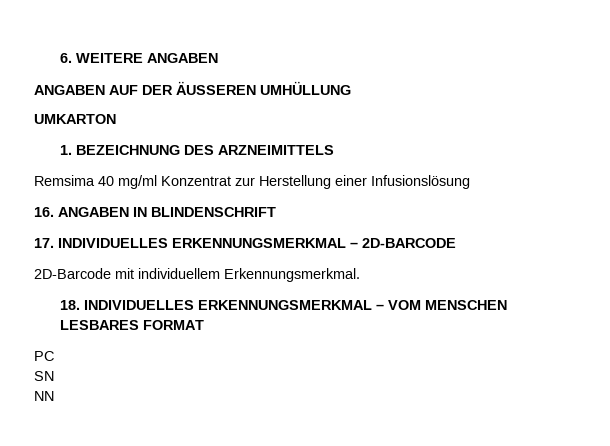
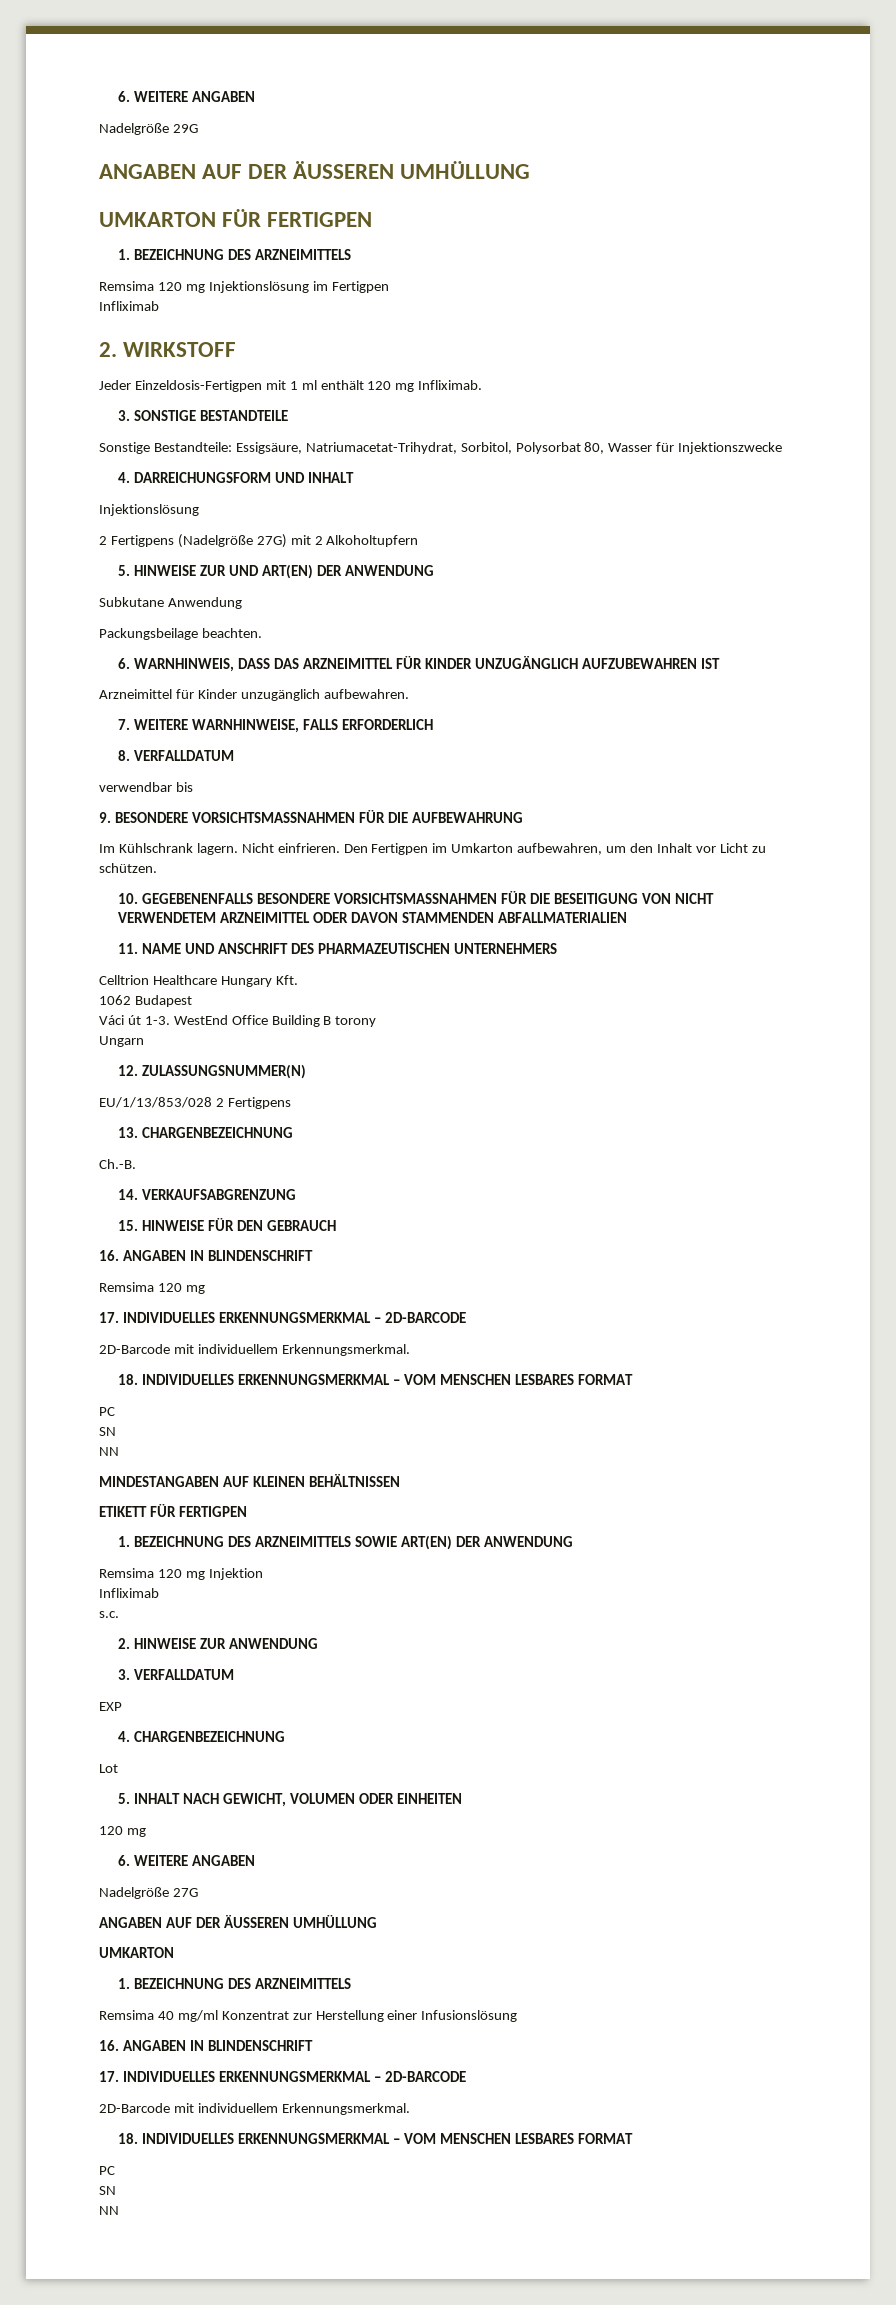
[59,53,218,63] 6. WEITERE ANGABEN -> [118,91,256,102] [99,123,198,135] [99,161,531,179] [99,209,373,227] [118,249,352,260] [99,281,389,293] [99,301,159,311] [99,342,237,357] [99,380,483,392] [118,410,289,421] [99,442,783,454] [118,472,355,483] [99,504,199,516] [99,534,419,548] [118,564,434,579] [99,597,242,609] [99,628,262,640] [118,656,720,672] [99,689,409,701] [118,719,434,733] [118,750,235,761] [99,782,193,792] [99,810,523,823] [99,843,766,855] [99,863,157,873] [118,891,714,904] [118,912,627,923] [118,943,557,954] [99,975,298,987] [99,995,192,1007] [99,1015,377,1027] [99,1036,144,1047] [118,1064,307,1079] [99,1097,291,1109] [118,1127,294,1138] [99,1159,136,1169] [118,1189,297,1200] [118,1218,337,1231] [99,1250,313,1261] [99,1282,205,1294] [99,1312,466,1323] [99,1344,410,1356] [118,1374,633,1385] [99,1407,115,1416] [99,1427,116,1436] [99,1447,119,1456] [99,1474,400,1487] [99,1504,247,1517] [118,1535,573,1550] [99,1568,263,1580] [99,1588,159,1598] [99,1611,119,1618] [118,1638,319,1649] [118,1669,235,1680] [99,1702,122,1711] [118,1731,286,1742] [99,1764,118,1773] [118,1793,462,1807] [99,1826,146,1837] [118,1855,256,1866] [99,1887,198,1899] 6. WEITERE ANGABEN // Nadelgröße 29G // ANGABEN AUF DER ÄUSSEREN UMHÜLLUNG // UMKARTON FÜR FERTIGPEN // 1. BEZEICHNUNG DES ARZNEIMITTELS // Remsima 120 mg Injektionslösung im Fertigpen // Infliximab // 2. WIRKSTOFF // Jeder Einzeldosis-Fertigpen mit 1 ml enthält 120 mg Infliximab. // 3. SONSTIGE BESTANDTEILE // Sonstige Bestandteile: Essigsäure, Natriumacetat-Trihydrat, Sorbitol, Polysorbat 80, Wasser für Injektionszwecke // 4. DARREICHUNGSFORM UND INHALT // Injektionslösung // 2 Fertigpens (Nadelgröße 27G) mit 2 Alkoholtupfern // 5. HINWEISE ZUR UND ART(EN) DER ANWENDUNG // Subkutane Anwendung // Packungsbeilage beachten. // 6. WARNHINWEIS, DASS DAS ARZNEIMITTEL FÜR KINDER UNZUGÄNGLICH AUFZUBEWAHREN IST // Arzneimittel für Kinder unzugänglich aufbewahren. // 7. WEITERE WARNHINWEISE, FALLS ERFORDERLICH // 8. VERFALLDATUM // verwendbar bis // 9. BESONDERE VORSICHTSMASSNAHMEN FÜR DIE AUFBEWAHRUNG // Im Kühlschrank lagern. Nicht einfrieren. Den Fertigpen im Umkarton aufbewahren, um den Inhalt vor Licht zu schützen. // 10. GEGEBENENFALLS BESONDERE VORSICHTSMASSNAHMEN FÜR DIE BESEITIGUNG VON NICHT VERWENDETEM ARZNEIMITTEL ODER DAVON STAMMENDEN ABFALLMATERIALIEN // 11. NAME UND ANSCHRIFT DES PHARMAZEUTISCHEN UNTERNEHMERS // Celltrion Healthcare Hungary Kft. // 1062 Budapest // Váci út 1-3. WestEnd Office Building B torony // Ungarn // 12. ZULASSUNGSNUMMER(N) // EU/1/13/853/028 2 Fertigpens // 13. CHARGENBEZEICHNUNG // Ch.-B. // 14. VERKAUFSABGRENZUNG // 15. HINWEISE FÜR DEN GEBRAUCH // 16. ANGABEN IN BLINDENSCHRIFT // Remsima 120 mg // 17. INDIVIDUELLES ERKENNUNGSMERKMAL – 2D-BARCODE // 2D-Barcode mit individuellem Erkennungsmerkmal. // 18. INDIVIDUELLES ERKENNUNGSMERKMAL – VOM MENSCHEN LESBARES FORMAT // PC // SN // NN // MINDESTANGABEN AUF KLEINEN BEHÄLTNISSEN // ETIKETT FÜR FERTIGPEN // 1. BEZEICHNUNG DES ARZNEIMITTELS SOWIE ART(EN) DER ANWENDUNG // Remsima 120 mg Injektion // Infliximab // s.c. // 2. HINWEISE ZUR ANWENDUNG // 3. VERFALLDATUM // EXP // 4. CHARGENBEZEICHNUNG // Lot // 5. INHALT NACH GEWICHT, VOLUMEN ODER EINHEITEN // 120 mg // 6. WEITERE ANGABEN // Nadelgröße 27G

